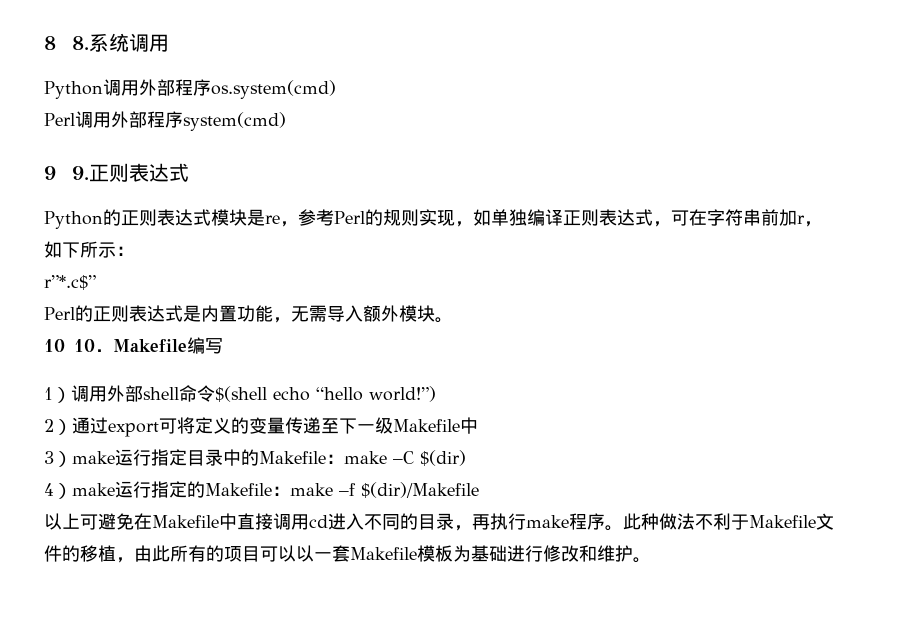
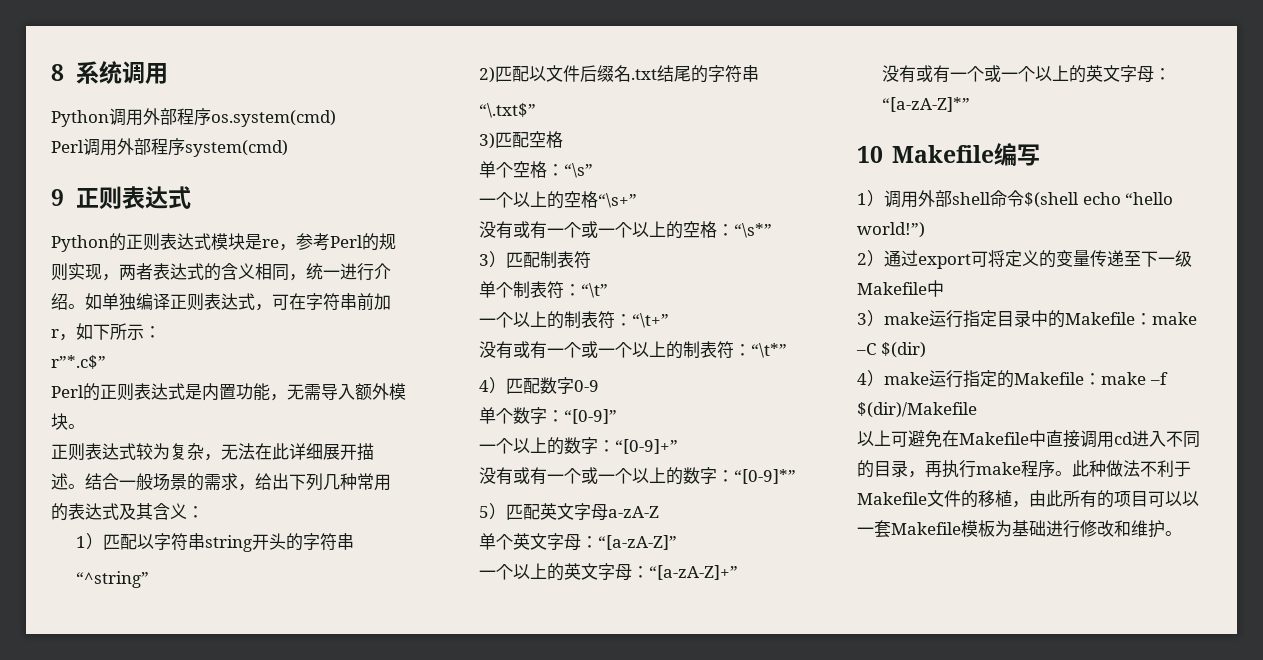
[71,36,89,50] 8. -> (64, 72) none
[71,166,89,180] 9. -> (64, 197) none
(473, 224) none -> [119,263,391,281] [51,293,85,310] 两者表达式的含义相同，统一进行介绍。
[44,339,113,352] 10 10． -> [51,443,374,461] [51,473,391,491] [51,503,204,521] [76,533,355,552] [76,571,150,588] [479,65,760,83] [479,103,537,118] [479,131,564,149] [479,161,594,178] [479,191,638,209] [479,221,773,239] [479,251,592,269] [479,281,609,299] [479,311,670,329] [479,341,788,359] [479,377,600,394] [479,407,618,424] [479,437,679,455] [479,467,797,485] [479,503,660,521] [479,533,678,551] [479,563,739,581] [882,65,1172,83] [882,97,971,112] [857,146,883,163] 正则表达式较为复杂，无法在此详细展开描述。结合一般场景的需求，给出下列几种常用的表达式及其含义： // 1）匹配以字符串string开头的字符串 // “^string” // 2)匹配以文件后缀名.txt结尾的字符串 // “\.txt$” // 3)匹配空格 // 单个空格：“\s” // 一个以上的空格“\s+” // 没有或有一个或一个以上的空格：“\s*” // 3）匹配制表符 // 单个制表符：“\t” // 一个以上的制表符：“\t+” // 没有或有一个或一个以上的制表符：“\t*” // 4）匹配数字0-9 // 单个数字：“[0-9]” // 一个以上的数字：“[0-9]+” // 没有或有一个或一个以上的数字：“[0-9]*” // 5）匹配英文字母a-zA-Z // 单个英文字母：“[a-zA-Z]” // 一个以上的英文字母：“[a-zA-Z]+” // 没有或有一个或一个以上的英文字母：“[a-zA-Z]*” // 10

